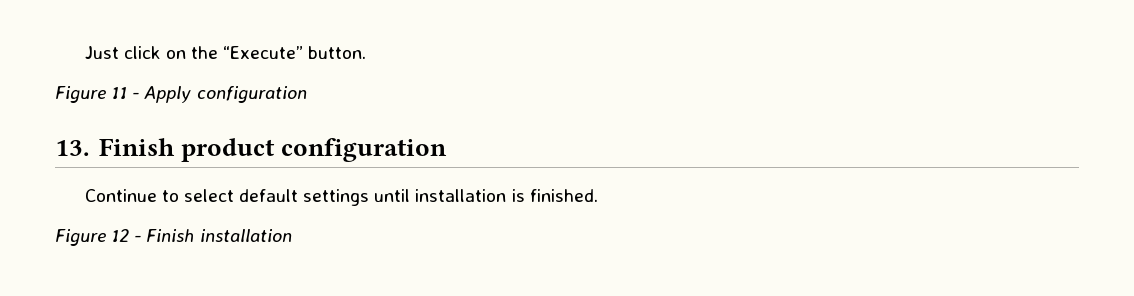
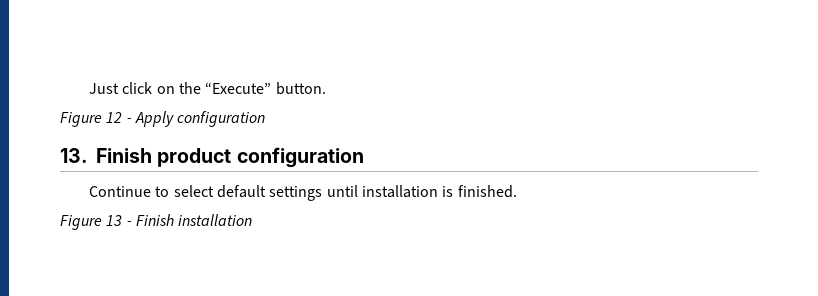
[111,87,128,99] 11 -> [106,112,123,123] 12
[111,229,130,242] 12 -> [106,215,123,226] 13

